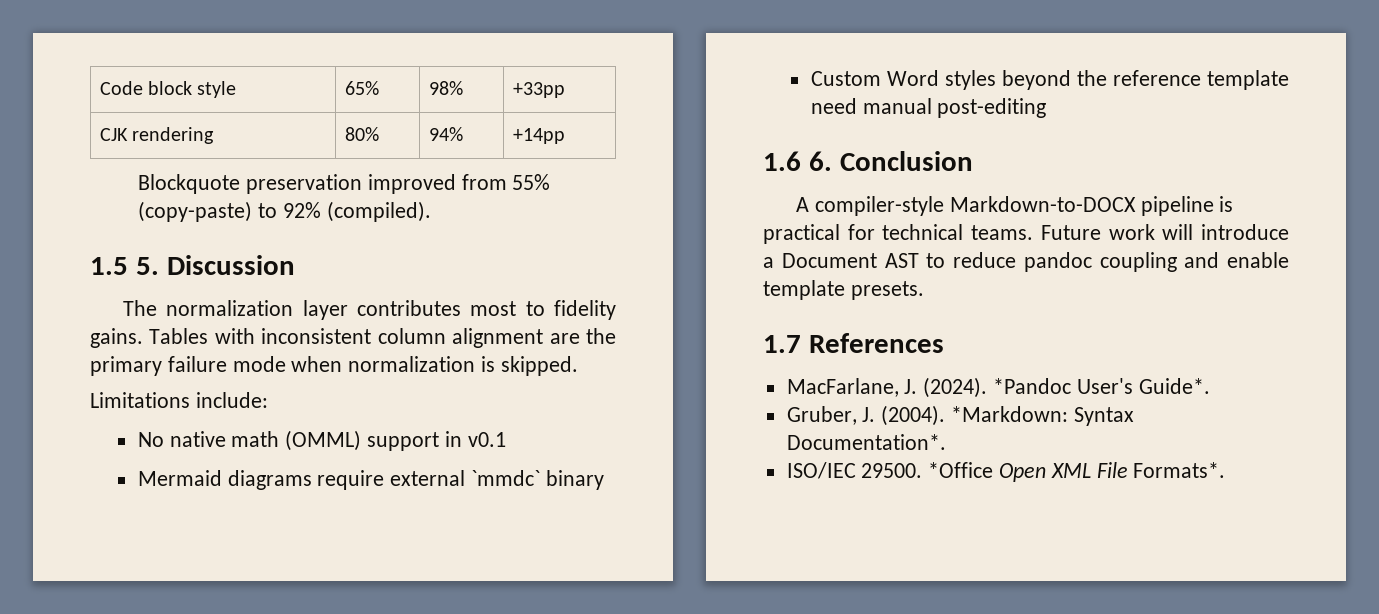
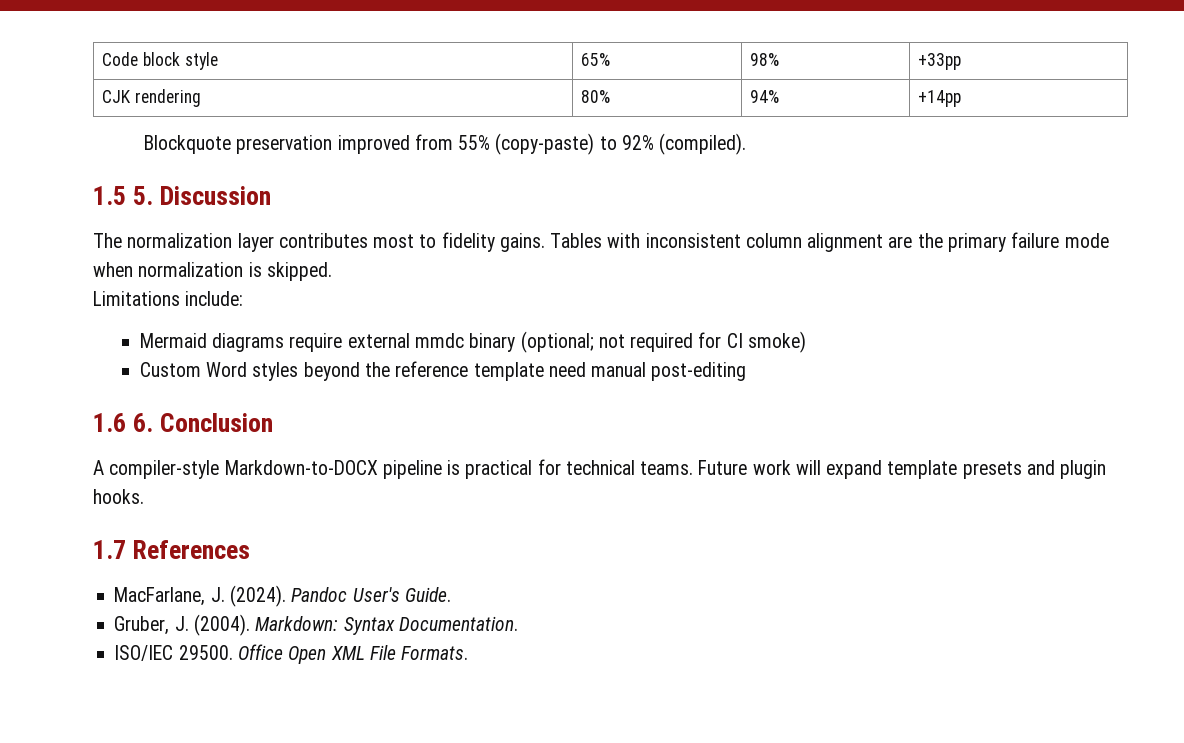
[137,430,506,451] // No native math (OMML) support in v0.1 -> (244, 298) none
[470,470,540,486] `mmdc` -> [415,333,465,348] mmdc
(604, 480) none -> [520,331,806,353] (optional; not required for CI smoke)
[1201,224,1289,240] [763,252,1289,272] [763,280,924,300] introduce a Document AST to reduce pandoc coupling and enable template presets. -> [826,460,1107,479] [93,489,144,504] expand template presets and plugin hooks.
[993,378,1210,394] *Pandoc User's Guide*. -> [291,587,451,602] Pandoc User's Guide.
[951,406,1134,426] [786,434,946,450] *Markdown: Syntax Documentation*. -> [255,616,518,635] Markdown: Syntax Documentation.
[928,462,994,478] *Office -> [237,644,283,660] Office
[1133,462,1226,478] Formats*. -> [401,646,469,660] Formats.

